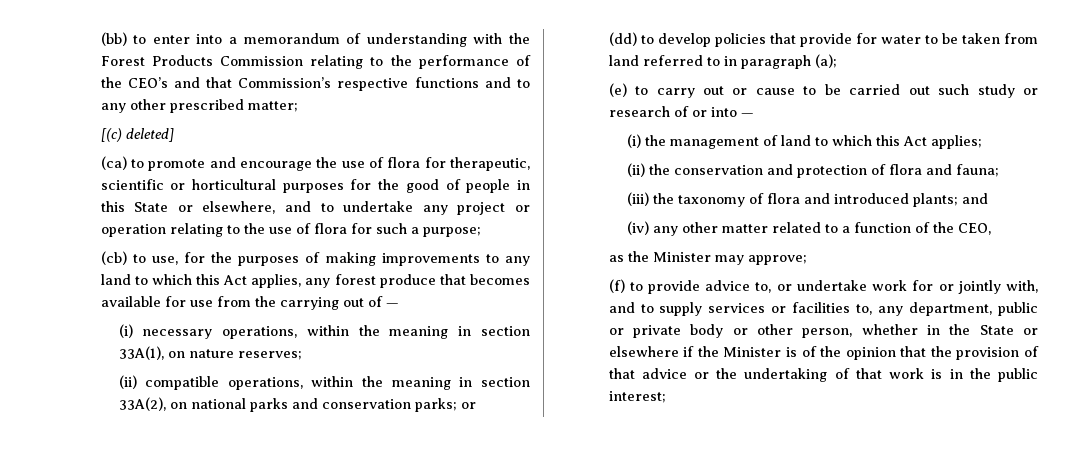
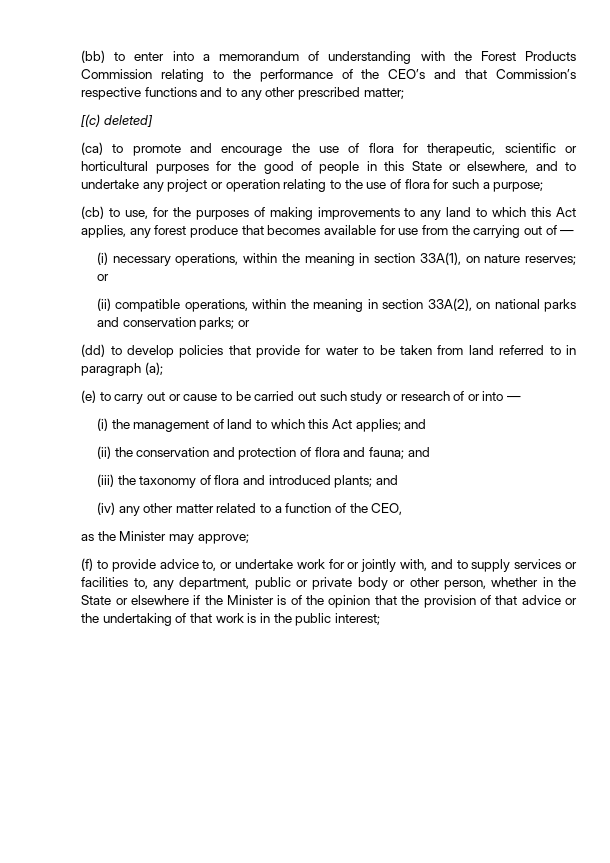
(302, 355) none -> [96,274,109,281] or
(982, 142) none -> [404,419,427,429] and
(999, 170) none -> [407,447,430,457] and

